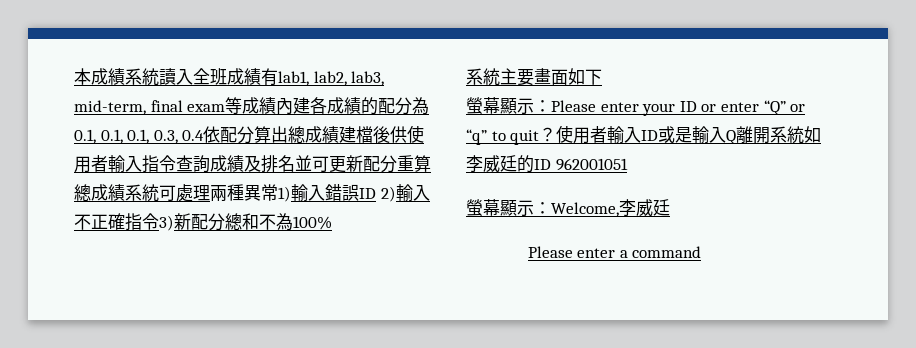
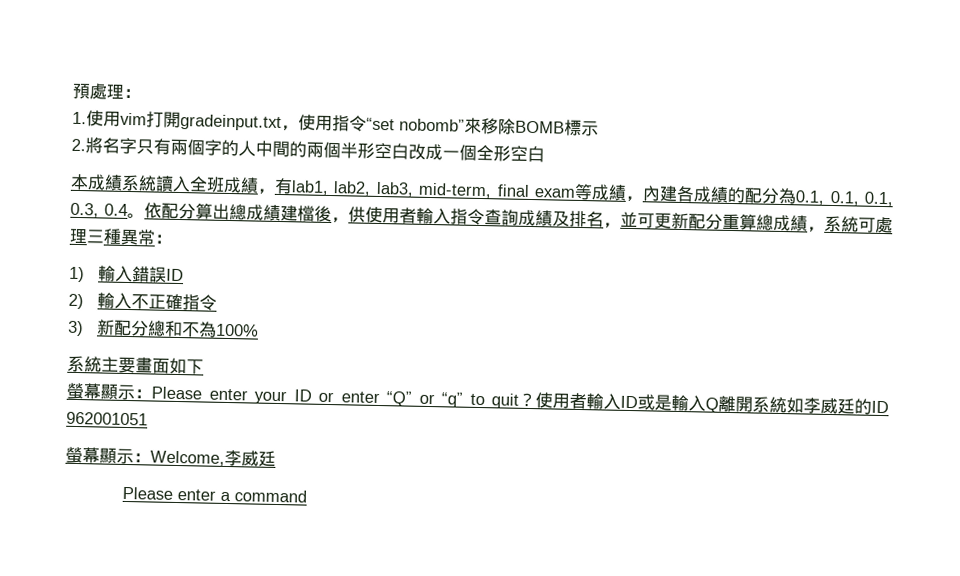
(74, 76) none -> [72,82,141,100] [72,110,599,137] [71,137,545,163] 預處理： // 1.使用vim打開gradeinput.txt，使用指令“set nobomb”來移除BOMB標示 // 2.將名字只有兩個字的人中間的兩個半形空白改成一個全形空白 //
(261, 76) none -> [257,188,275,195] ，
(277, 105) none -> [625,195,644,203] ，
(205, 135) none -> [127,212,145,219] 。
(391, 134) none -> [331,217,349,224] ，
(295, 163) none -> [603,222,621,229] ，
(125, 192) none -> [807,226,825,233] ，
[210,184,278,201] 兩種異常 -> [86,228,172,246] 三種異常： //
(376, 193) none -> (184, 275) //
(159, 221) none -> (217, 302) //

